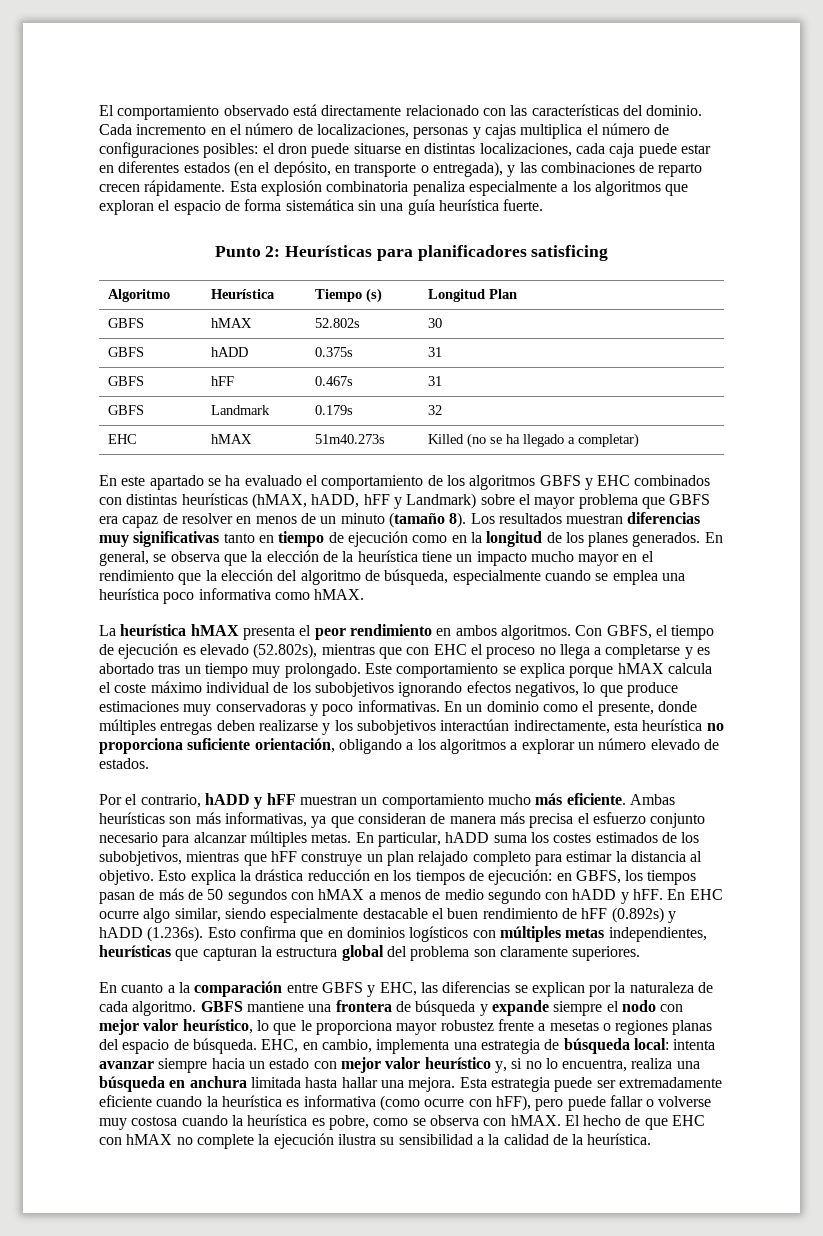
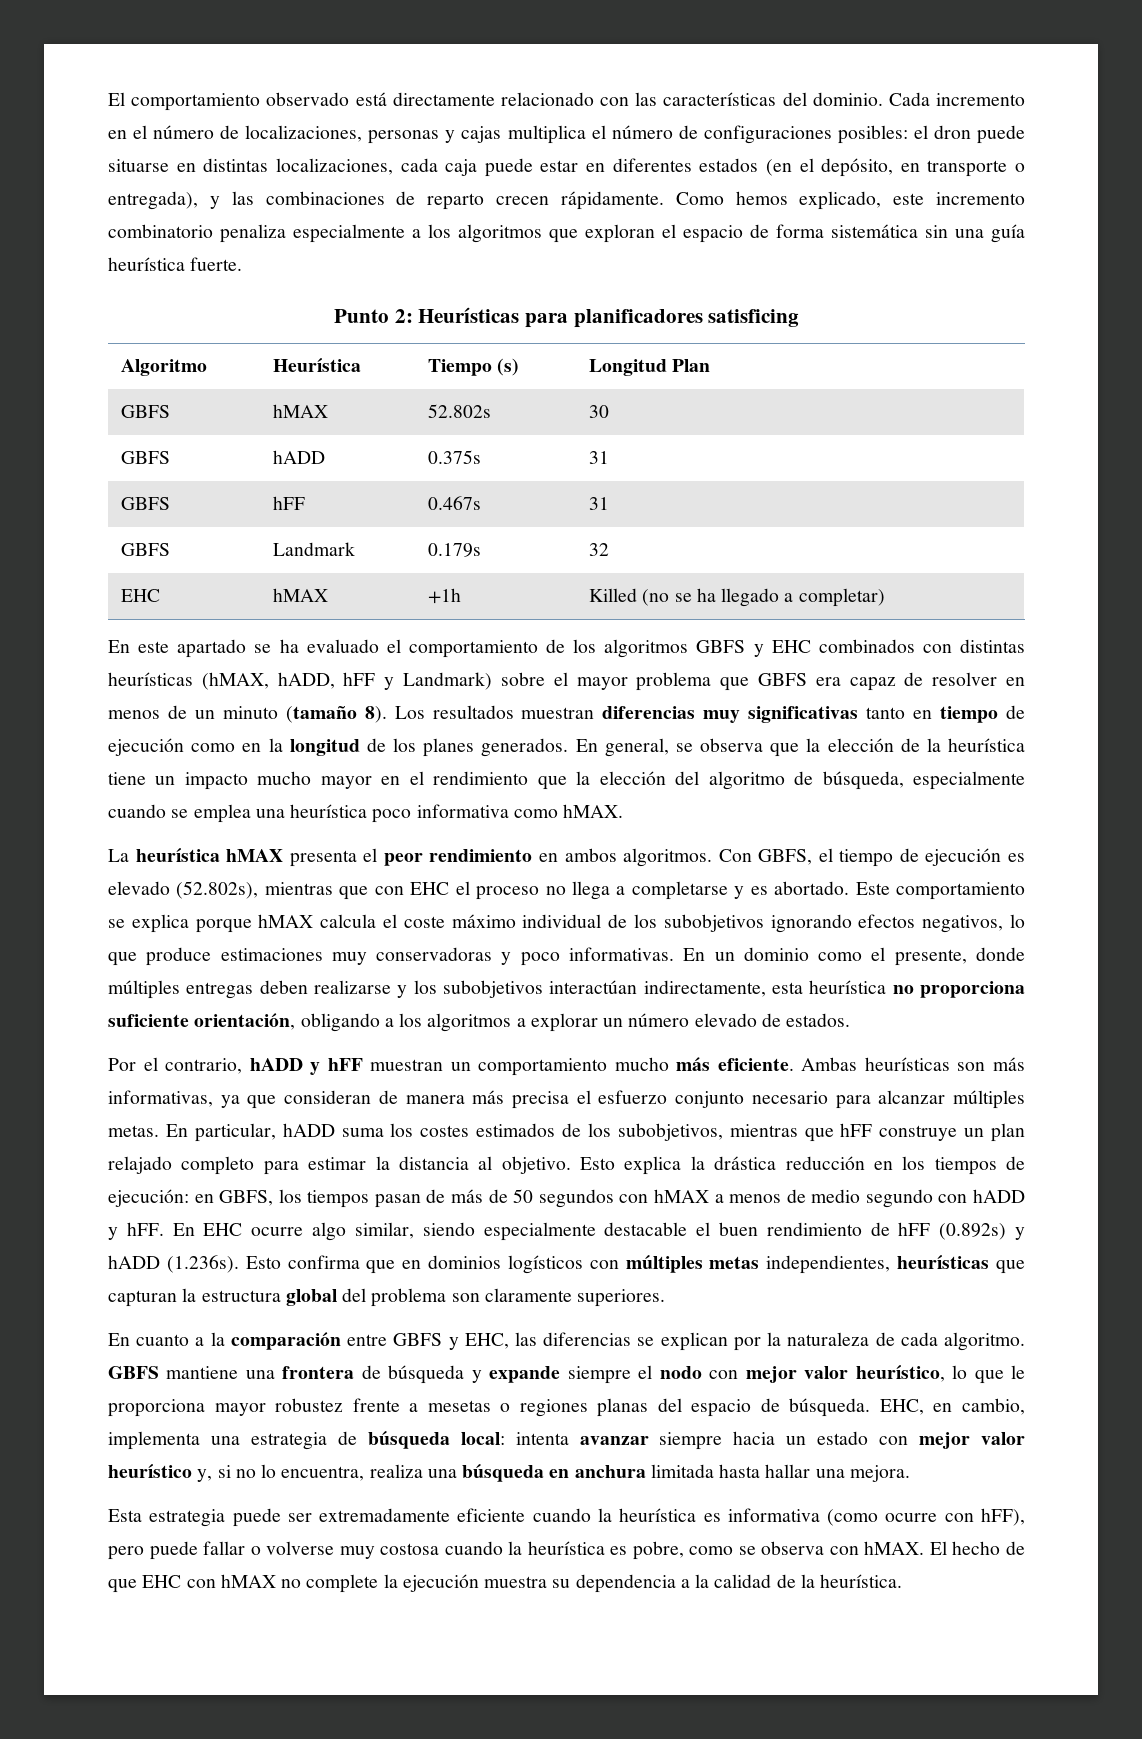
[229,180,409,196] Esta explosión combinatoria -> [675,191,1025,210] [108,224,213,238] Como hemos explicado, este incremento combinatorio
[314,434,385,444] 51m40.273s -> [428,588,462,604] +1h
[99,663,361,678] abortado tras un tiempo muy prolongado. -> [774,881,850,895] abortado.
(456, 1084) none -> (910, 1473) //
[337,1134,473,1145] ilustra su sensibilidad -> [484,1574,676,1593] muestra su dependencia

